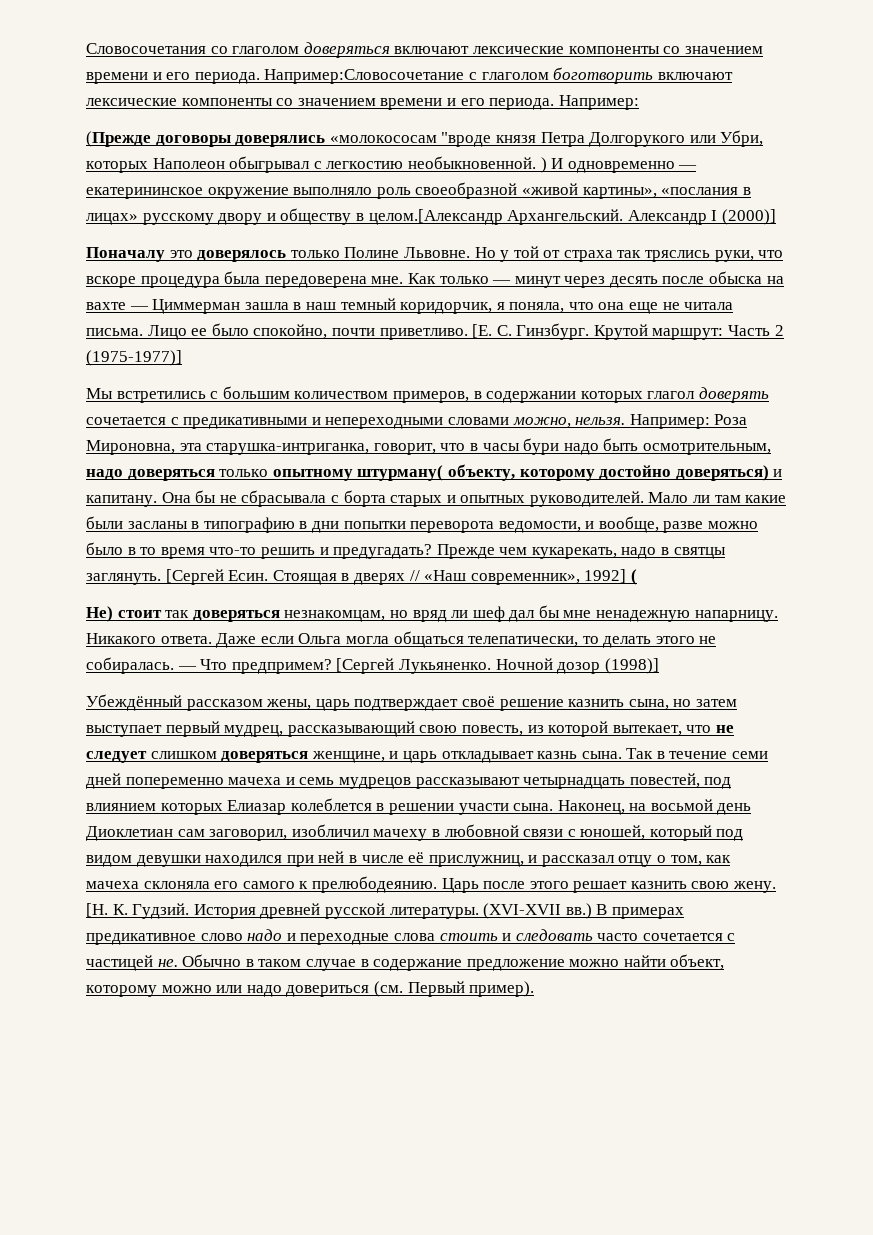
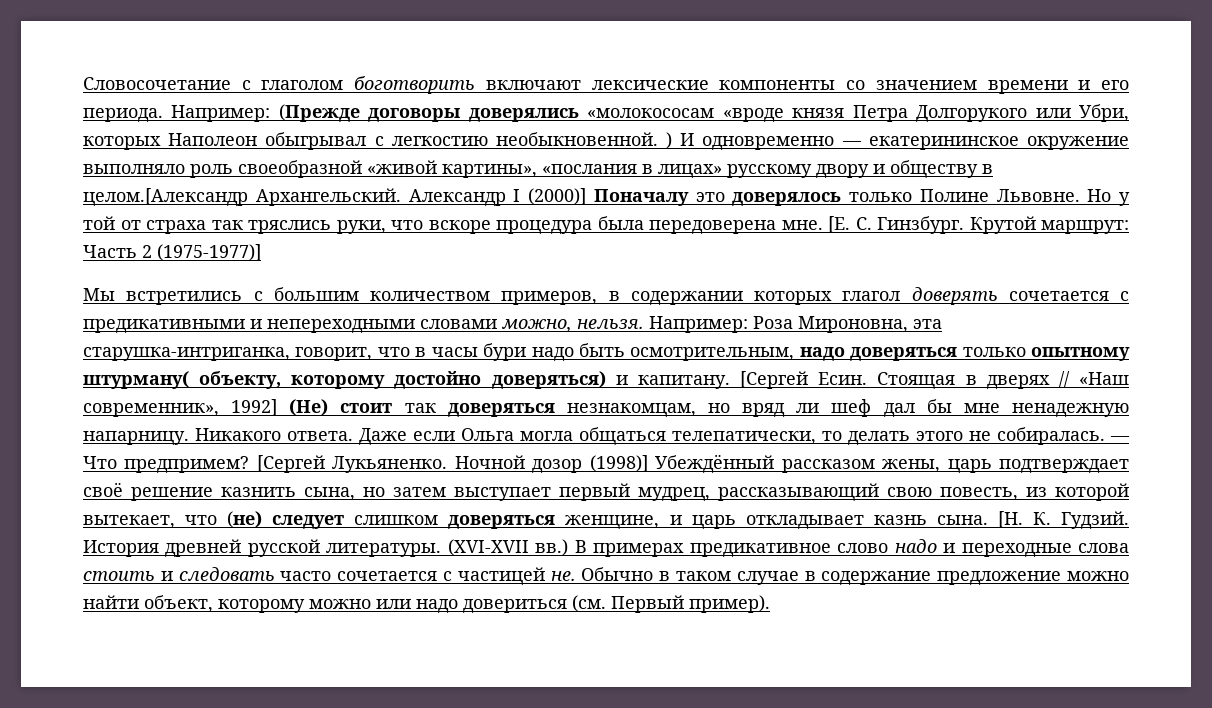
[86,42,763,58] [86,69,465,84] Словосочетания со глаголом доверяться включают лексические компоненты со значением времени и его периода. Например:Словосочетание -> [83,77,231,90] Словосочетание
(639, 102) // -> (271, 113) none
[441,132,492,147] "вроде -> [722,108,784,123] «вроде
(776, 217) // -> (586, 196) none
[407,271,784,288] [86,298,734,314] [86,323,468,340] Как только ― минут через десять после обыска на вахте ― Циммерман зашла в наш темный коридорчик, я поняла, что она еще не читала письма. Лицо ее было спокойно, почти приветливо. -> (823, 225) none
[161,490,787,507] [86,516,759,533] [86,542,726,559] [86,573,161,585] Она бы не сбрасывала с борта старых и опытных руководителей. Мало ли там какие были засланы в типографию в дни попытки переворота ведомости, и вообще, разве можно было в то время что-то решить и предугадать? Прежде чем кукарекать, надо в святцы заглянуть. -> (730, 382) none
[630,569,637,585] [86,606,113,622] ( // Не) -> [289,399,329,416] (Не)
(659, 666) // -> (648, 463) none
[715,725,734,733] не -> [227,511,263,528] (не)
[626,748,769,759] [86,773,732,789] [86,798,752,815] [86,824,744,841] [86,851,732,867] [86,876,777,893] Так в течение семи дней попеременно мачеха и семь мудрецов рассказывают четырнадцать повестей, под влиянием которых Елиазар колеблется в решении участи сына. Наконец, на восьмой день Диоклетиан сам заговорил, изобличил мачеху в любовной связи с юношей, который под видом девушки находился при ней в числе её прислужниц, и рассказал отцу о том, как мачеха склоняла его самого к прелюбодеянию. Царь после этого решает казнить свою жену. -> (988, 520) none

